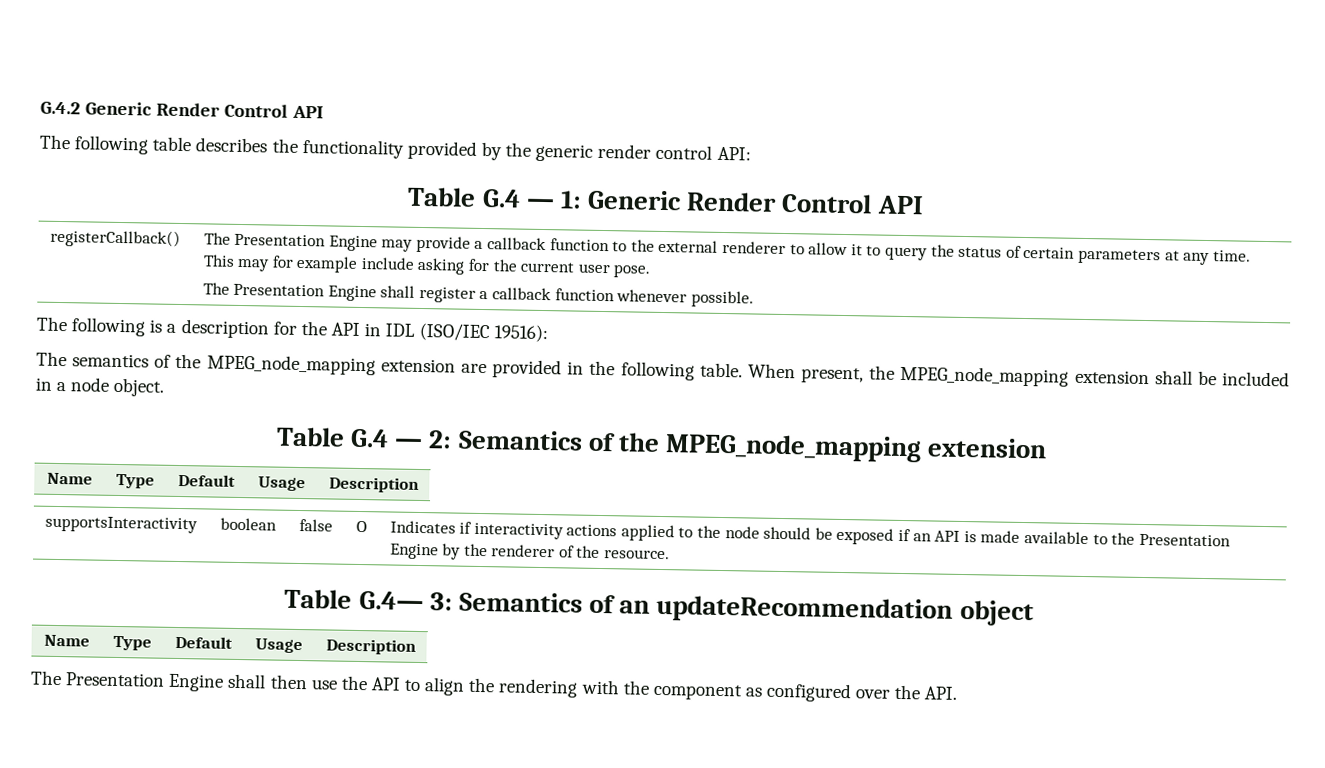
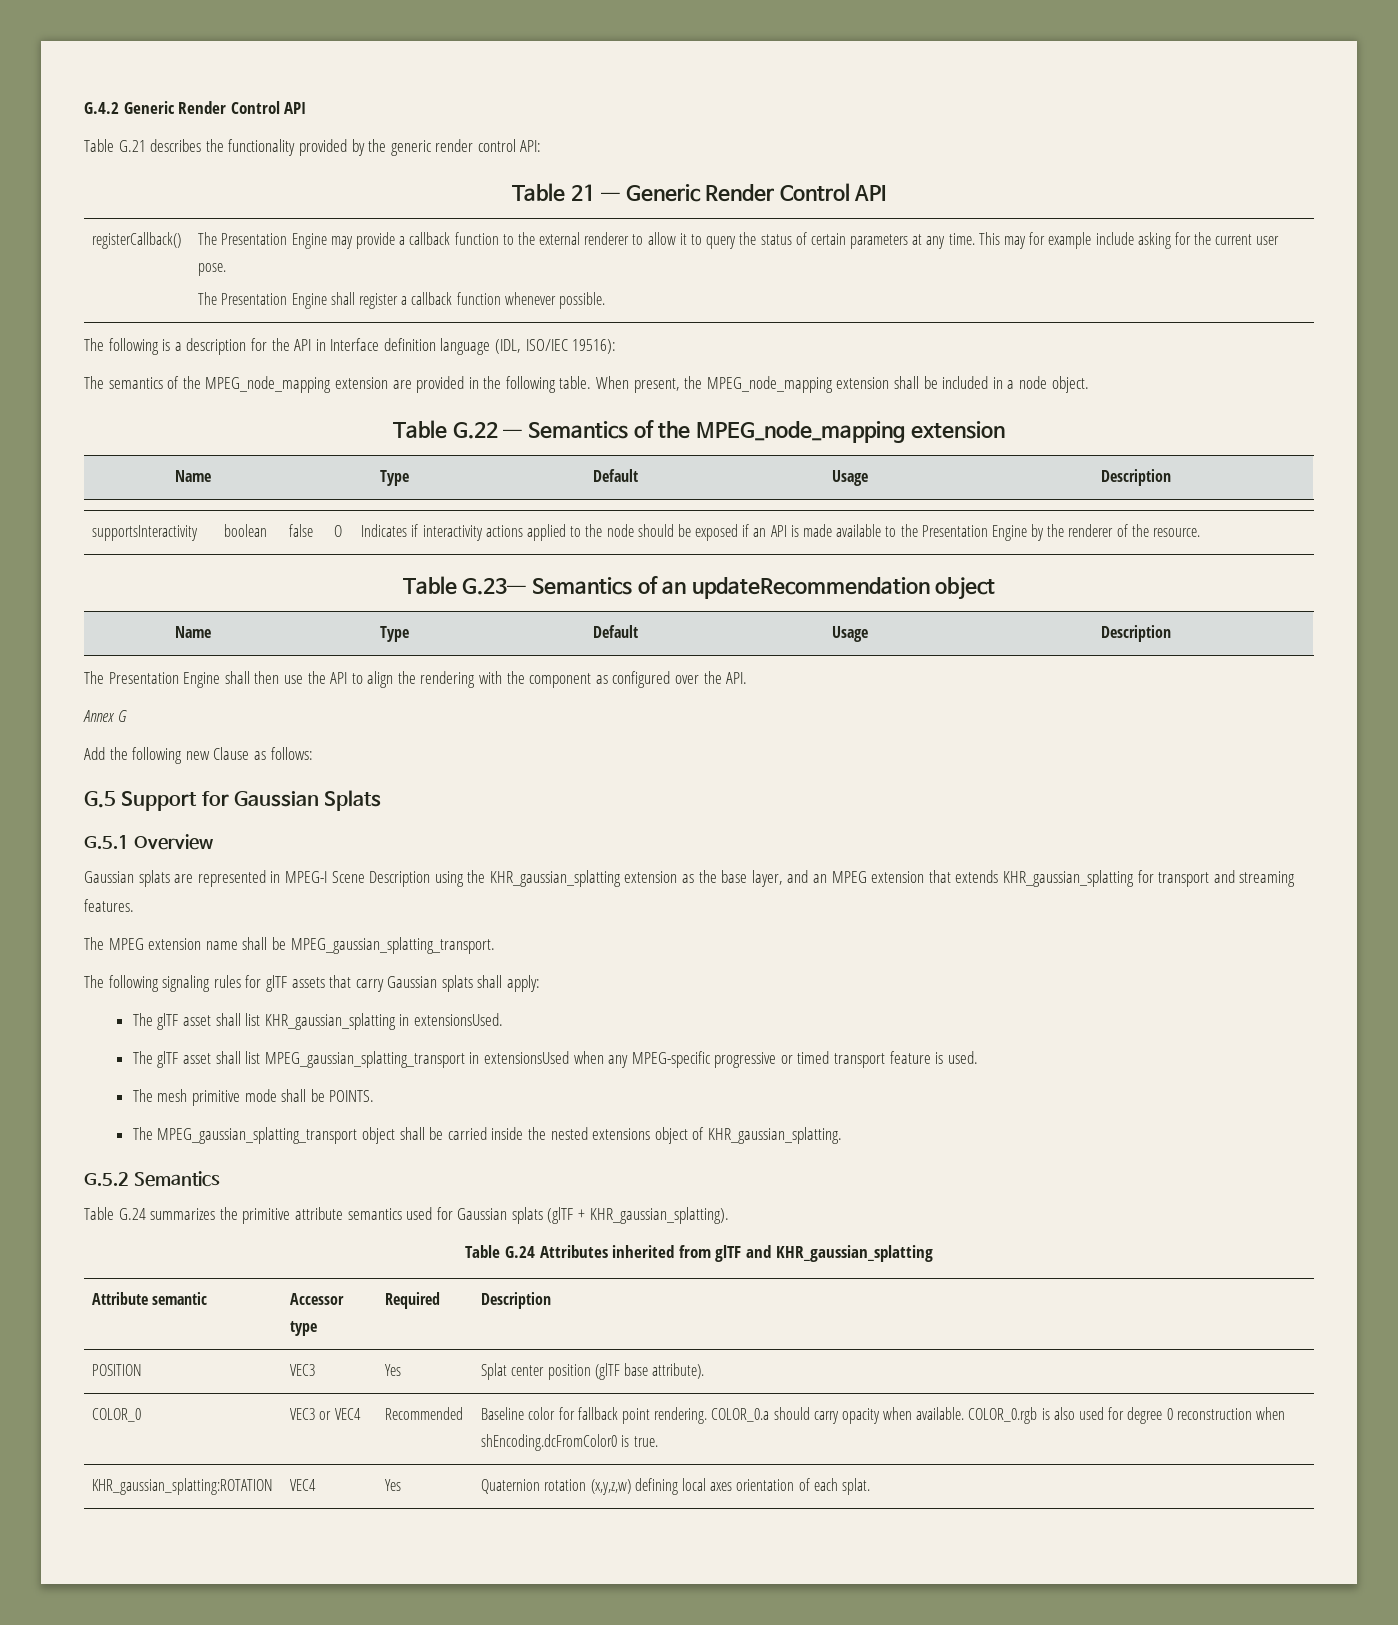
[39,134,193,155] The following table -> [84,139,146,152] Table G.21
[481,188,582,209] G.4 — 1: -> [571,184,620,201] 21 —
[385,322,491,342] IDL (ISO/IEC -> [330,338,568,355] Interface definition language (IDL, ISO/IEC
[350,428,453,449] G.4 — 2: -> [452,422,523,439] G.22 —
[358,590,453,611] G.4— 3: -> [462,578,527,595] G.23—
(959, 693) none -> [83,710,127,722] [84,747,313,764] [84,790,382,811] [84,834,213,850] [84,870,1296,887] [84,899,134,912] [84,937,495,954] [84,975,541,992] [132,1013,503,1030] [132,1051,978,1068] [132,1089,375,1106] [132,1127,842,1144] [84,1171,220,1187] [84,1207,729,1224] [465,1245,933,1262] [92,1292,208,1305] [290,1293,345,1305] [290,1321,318,1336] [385,1292,441,1309] [481,1292,552,1309] [92,1364,143,1376] [290,1364,316,1376] [385,1364,402,1376] [481,1363,705,1380] [92,1408,142,1422] [290,1408,361,1420] [385,1407,464,1420] [481,1407,1285,1424] [481,1434,658,1451] [92,1478,274,1495] [290,1479,317,1491] [385,1479,402,1491] [481,1478,870,1495] // Annex G // Add the following new Clause as follows: // G.5 Support for Gaussian Splats // G.5.1 Overview // Gaussian splats are represented in MPEG-I Scene Description using the KHR_gaussian_splatting extension as the base layer, and an MPEG extension that extends KHR_gaussian_splatting for transport and streaming features. // The MPEG extension name shall be MPEG_gaussian_splatting_transport. // The following signaling rules for glTF assets that carry Gaussian splats shall apply: // The glTF asset shall list KHR_gaussian_splatting in extensionsUsed. // The glTF asset shall list MPEG_gaussian_splatting_transport in extensionsUsed when any MPEG-specific progressive or timed transport feature is used. // The mesh primitive mode shall be POINTS. // The MPEG_gaussian_splatting_transport object shall be carried inside the nested extensions object of KHR_gaussian_splatting. // G.5.2 Semantics // Table G.24 summarizes the primitive attribute semantics used for Gaussian splats (glTF + KHR_gaussian_splatting). // Table G.24 Attributes inherited from glTF and KHR_gaussian_splatting // Attribute semantic | Accessor type | Required | Description // POSITION | VEC3 | Yes | Splat center position (glTF base attribute). // COLOR_0 | VEC3 or VEC4 | Recommended | Baseline color for fallback point rendering. COLOR_0.a should carry opacity when available. COLOR_0.rgb is also used for degree 0 reconstruction when shEncoding.dcFromColor0 is true. // KHR_gaussian_splatting:ROTATION | VEC4 | Yes | Quaternion rotation (x,y,z,w) defining local axes orientation of each splat.

